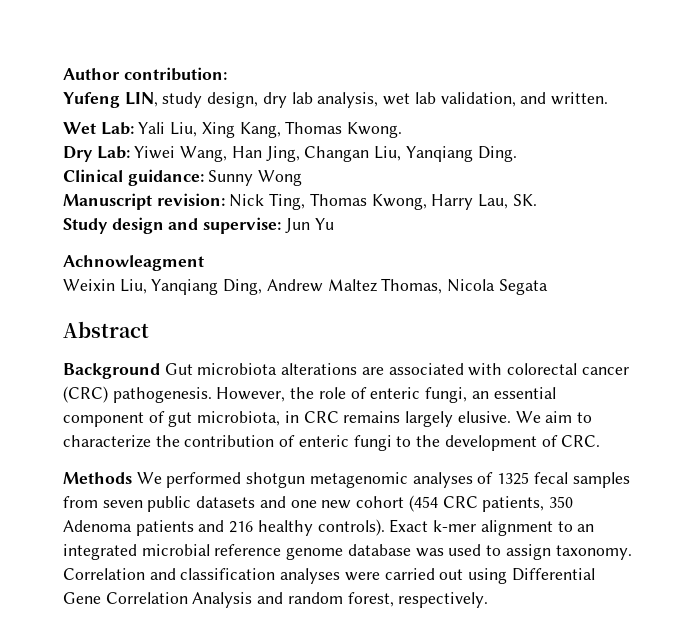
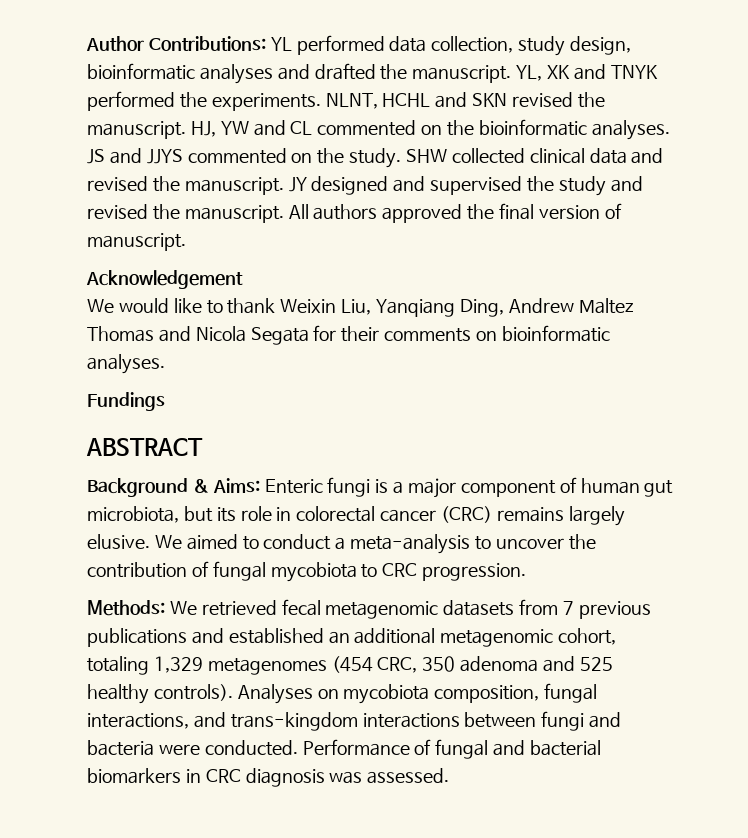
[123,67,227,81] [63,92,608,108] [63,121,403,138] [63,146,517,162] [63,169,303,186] [63,193,537,210] [63,217,334,234] [63,255,204,271] contribution: // Yufeng LIN, study design, dry lab analysis, wet lab validation, and written. // Wet Lab: Yali Liu, Xing Kang, Thomas Kwong. // Dry Lab: Yiwei Wang, Han Jing, Changan Liu, Yanqiang Ding. // Clinical guidance: Sunny Wong // Manuscript revision: Nick Ting, Thomas Kwong, Harry Lau, SK. // Study design and supervise: Jun Yu // Achnowleagment // -> [148,35,632,56] [87,63,658,84] [87,91,605,111] [87,119,670,140] [87,148,664,168] [87,176,643,196] [87,203,622,223] [87,233,186,251] [86,270,243,289] [87,298,276,314] Contributions: YL performed data collection, study design, bioinformatic analyses and drafted the manuscript. YL, XK and TNYK performed the experiments. NLNT, HCHL and SKN revised the manuscript. HJ, YW and CL commented on the bioinformatic analyses. JS and JJYS commented on the study. SHW collected clinical data and revised the manuscript. JY designed and supervised the study and revised the manuscript. All authors approved the final version of manuscript. // Acknowledgement // We would like to thank
[381,278,443,294] Thomas, -> [87,326,191,342] Thomas and
[63,321,149,338] [63,363,629,379] [63,386,556,403] [63,411,592,427] [63,435,601,451] [63,472,630,488] [63,495,573,512] [63,519,595,536] [63,544,632,560] [63,568,595,584] [63,592,489,608] // Abstract // Background Gut microbiota alterations are associated with colorectal cancer (CRC) pathogenesis. However, the role of enteric fungi, an essential component of gut microbiota, in CRC remains largely elusive. We aim to characterize the contribution of enteric fungi to the development of CRC. // Methods We performed shotgun metagenomic analyses of 1325 fecal samples from seven public datasets and one new cohort (454 CRC patients, 350 Adenoma patients and 216 healthy controls). Exact k-mer alignment to an integrated microbial reference genome database was used to assign taxonomy. Correlation and classification analyses were carried out using Differential Gene Correlation Analysis and random forest, respectively. -> [313,325,610,342] [87,354,165,374] [87,392,165,411] [86,438,203,456] [87,477,674,498] [87,506,625,526] [87,534,596,554] [87,561,527,582] [87,599,651,619] [87,628,617,647] [87,656,613,675] [87,683,598,704] [87,711,622,731] [87,739,601,759] [87,768,450,787] for their comments on bioinformatic analyses. // Fundings // ABSTRACT // Background & Aims: Enteric fungi is a major component of human gut microbiota, but its role in colorectal cancer (CRC) remains largely elusive. We aimed to conduct a meta-analysis to uncover the contribution of fungal mycobiota to CRC progression. // Methods: We retrieved fecal metagenomic datasets from 7 previous publications and established an additional metagenomic cohort, totaling 1,329 metagenomes (454 CRC, 350 adenoma and 525 healthy controls). Analyses on mycobiota composition, fungal interactions, and trans-kingdom interactions between fungi and bacteria were conducted. Performance of fungal and bacterial biomarkers in CRC diagnosis was assessed.

